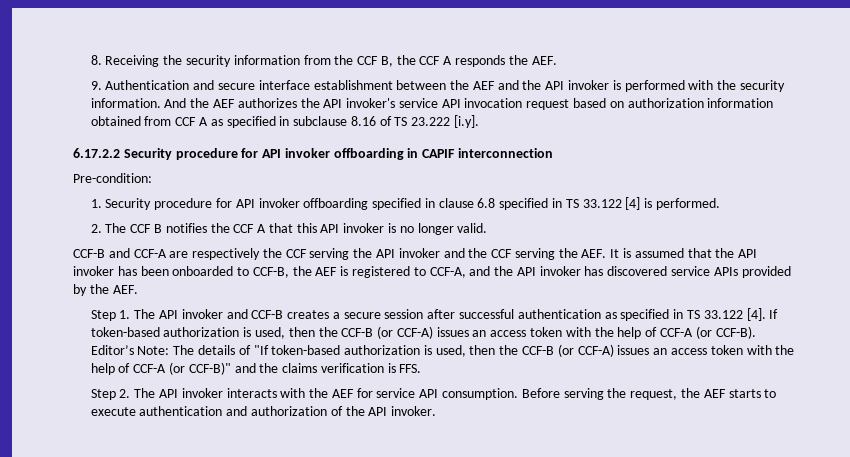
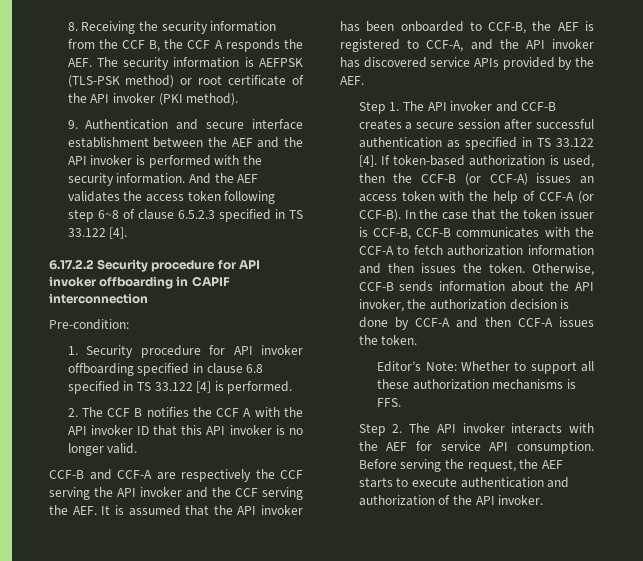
(557, 60) none -> [96,57,303,70] [67,75,304,88] [67,93,239,106] The security information is AEFPSK (TLS-PSK method) or root certificate of the API invoker (PKI method).
[237,98,774,110] [90,115,480,128] authorizes the API invoker's service API invocation request based on authorization information obtained from CCF A as specified in subclause 8.16 of TS 23.222 [i.y]. -> [67,191,276,204] [67,209,303,222] [67,227,128,239] validates the access token following step 6~8 of clause 6.5.2.3 specified in TS 33.122 [4].
(267, 228) none -> [254,407,303,417] [67,425,149,435] with the API invoker ID
[90,344,795,357] [90,362,384,375] Editor’s Note: The details of "If token-based authorization is used, then the CCF-B (or CCF-A) issues an access token with the help of CCF-A (or CCF-B)" and the claims verification -> [404,209,594,220] [358,227,594,240] [358,245,594,256] [358,263,594,276] [358,281,594,292] [358,299,570,312] [358,317,594,330] [358,335,418,345] [377,361,594,374] [377,379,564,390] In the case that the token issuer is CCF-B, CCF-B communicates with the CCF-A to fetch authorization information and then issues the token. Otherwise, CCF-B sends information about the API invoker, the authorization decision is done by CCF-A and then CCF-A issues the token. // Editor’s Note: Whether to support all these authorization mechanisms

